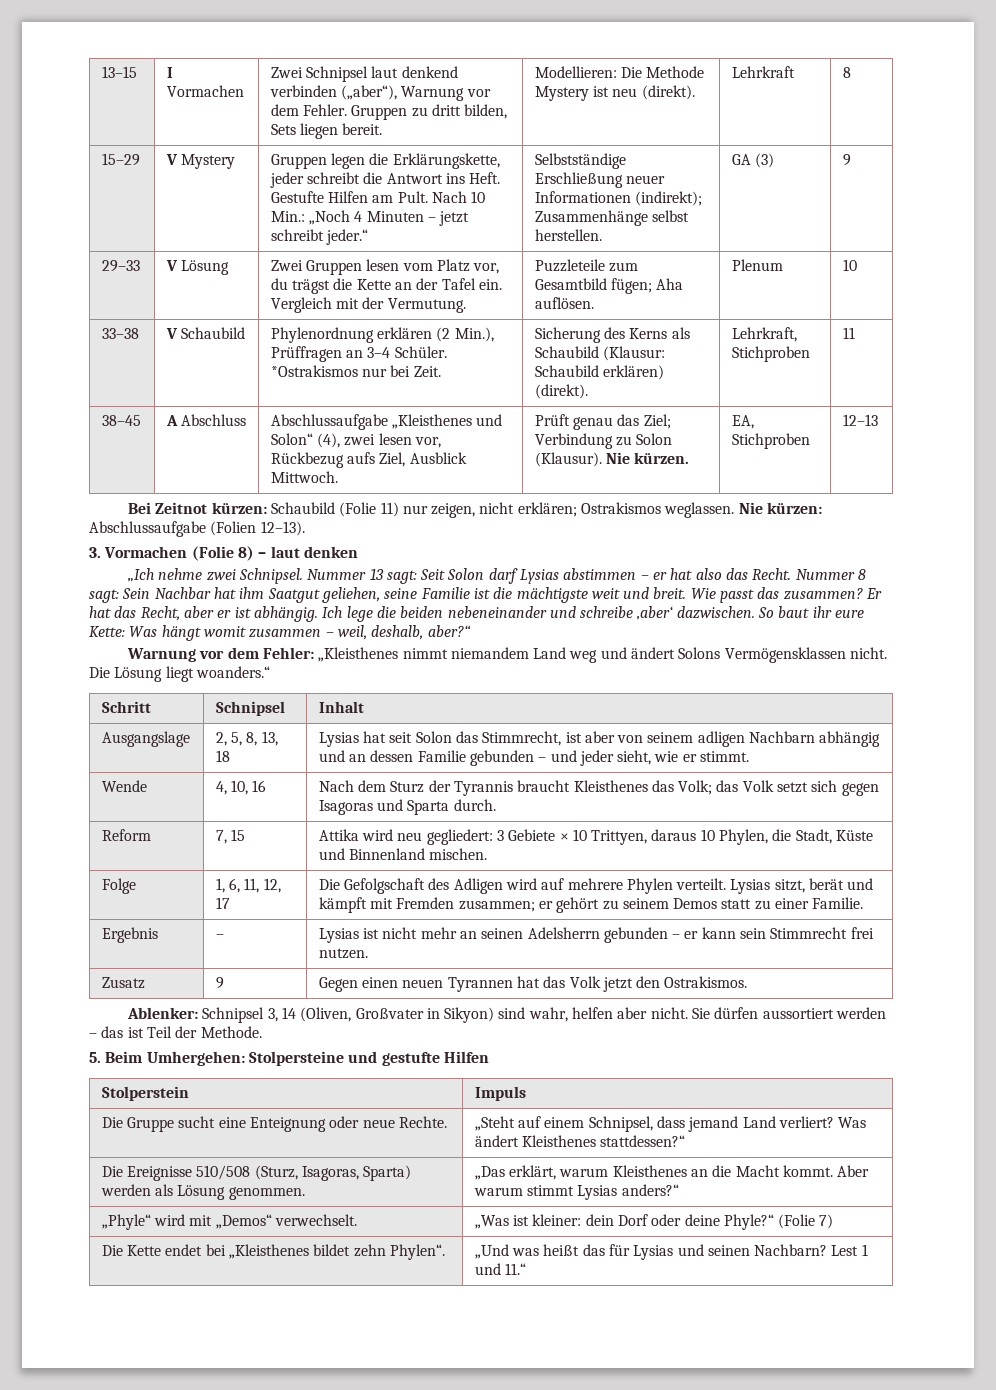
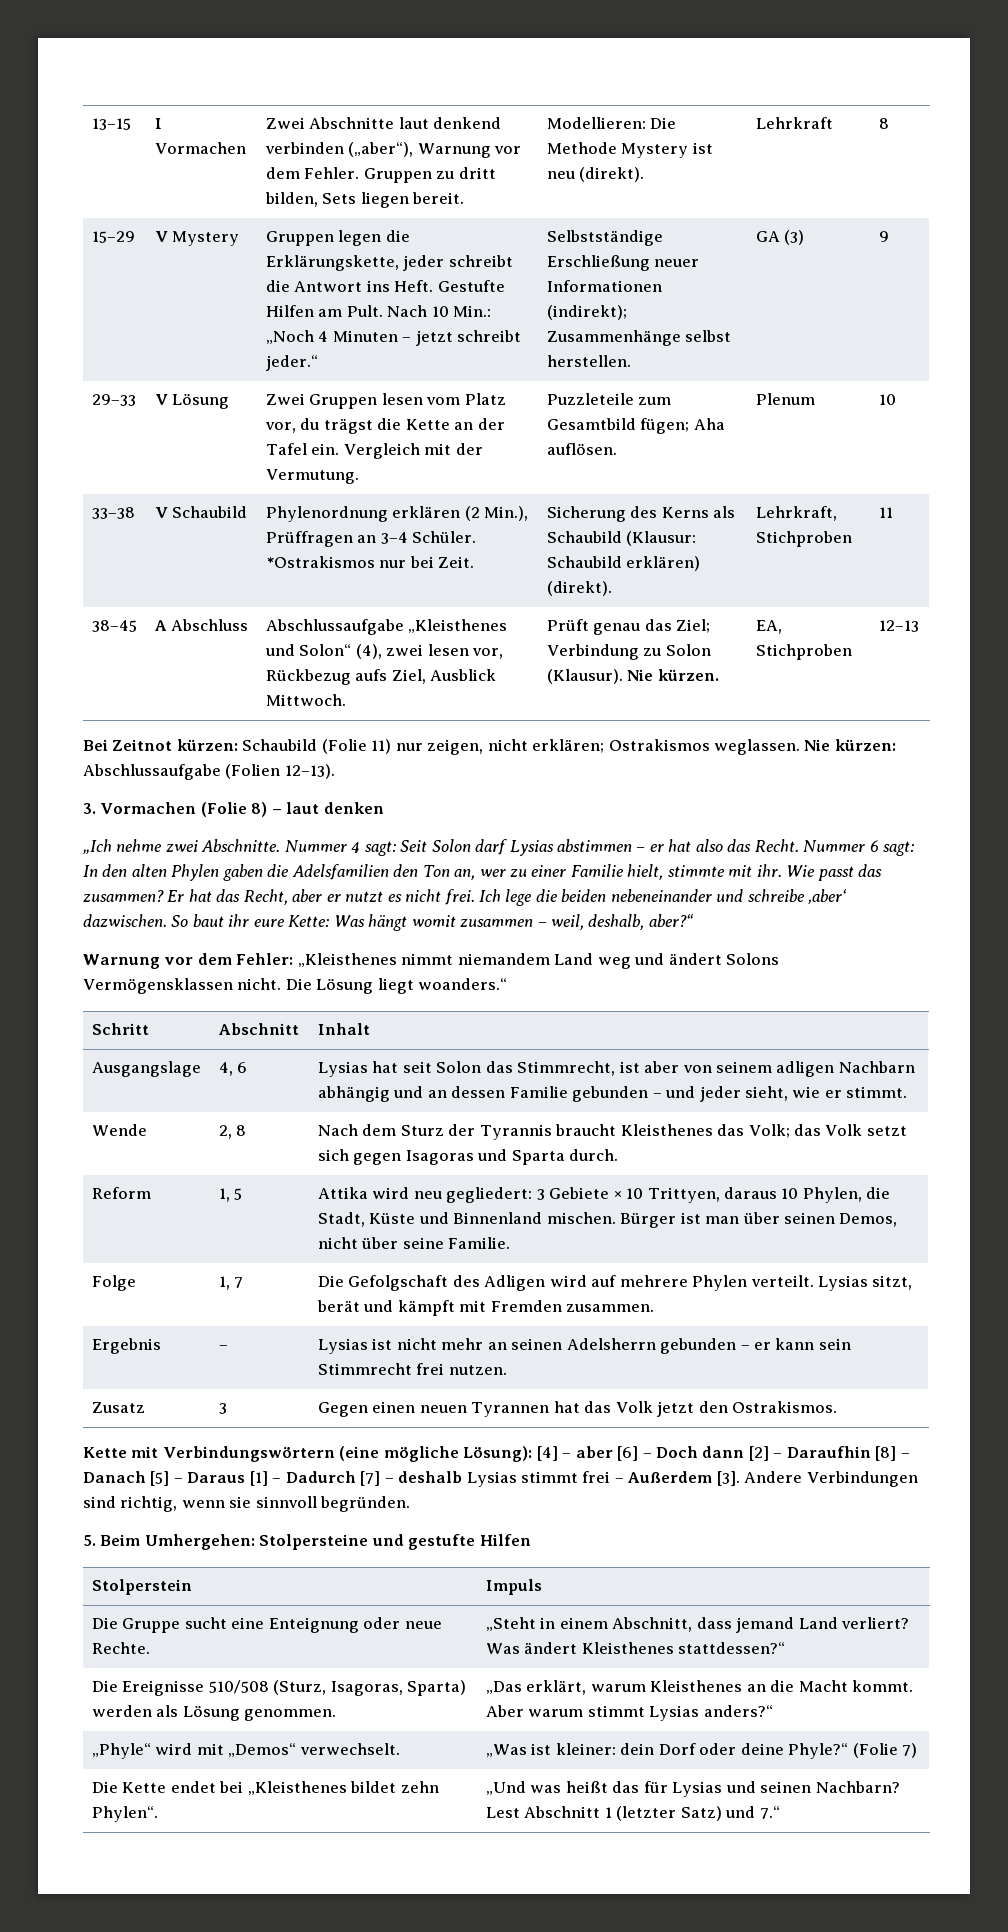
[305,66,368,82] Schnipsel -> [309,117,395,129] Abschnitte
[238,568,384,584] Schnipsel. Nummer 13 -> [201,839,361,853] Abschnitte. Nummer 4
[857,569,866,580] [89,587,687,603] 8 sagt: Sein Nachbar hat ihm Saatgut geliehen, seine Familie ist die mächtigste weit und breit. -> [869,840,915,856] [83,864,782,881] 6 sagt: In den alten Phylen gaben die Adelsfamilien den Ton an, wer zu einer Familie hielt, stimmte mit ihr.
[234,606,318,622] ist abhängig. -> [345,889,475,905] nutzt es nicht frei.
[215,701,285,716] Schnipsel -> [218,1023,299,1035] Abschnitt
[215,731,278,746] [215,750,230,762] 2, 5, 8, 13, 18 -> [218,1062,248,1076] 4, 6
[215,780,267,795] 4, 10, 16 -> [218,1125,247,1139] 2, 8
[215,829,245,844] 7, 15 -> [218,1188,243,1202] 1, 5
[101,878,136,894] [215,878,281,893] [215,897,230,909] // Folge | 1, 6, 11, 12, 17 -> [620,1212,898,1228] [317,1237,511,1249] [91,1275,136,1291] [218,1276,244,1290] Bürger ist man über seinen Demos, nicht über seine Familie. // Folge | 1, 7
[458,897,864,913] zusammen; er gehört zu seinem Demos statt zu einer Familie. -> [566,1304,655,1312] zusammen.
[215,977,224,989] 9 -> [218,1403,227,1414] 3
[126,1007,887,1023] [89,1026,262,1038] Ablenker: Schnipsel 3, 14 (Oliven, Großvater in Sikyon) sind wahr, helfen aber nicht. Sie dürfen aussortiert werden – das ist Teil der Methode. -> [83,1446,910,1462] [83,1471,918,1487] [83,1496,411,1512] Kette mit Verbindungswörtern (eine mögliche Lösung): [4] – aber [6] – Doch dann [2] – Daraufhin [8] – Danach [5] – Daraus [1] – Dadurch [7] – deshalb Lysias stimmt frei – Außerdem [3]. Andere Verbindungen sind richtig, wenn sie sinnvoll begründen.
[517,1116,653,1132] auf einem Schnipsel, -> [540,1617,693,1632] in einem Abschnitt,
[861,1244,868,1256] [474,1263,526,1275] 1 und 11.“ -> [524,1806,780,1821] Abschnitt 1 (letzter Satz) und 7.“

